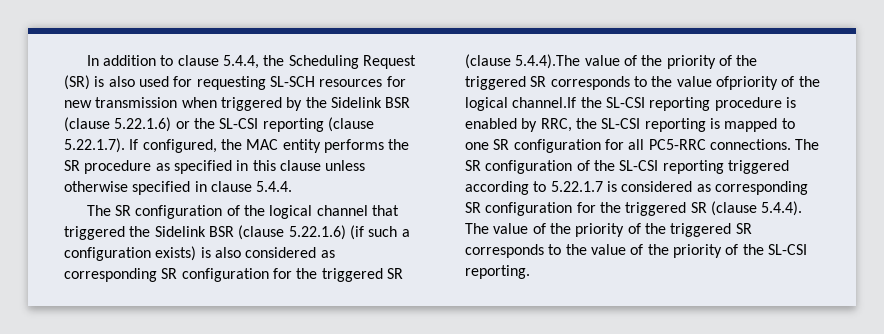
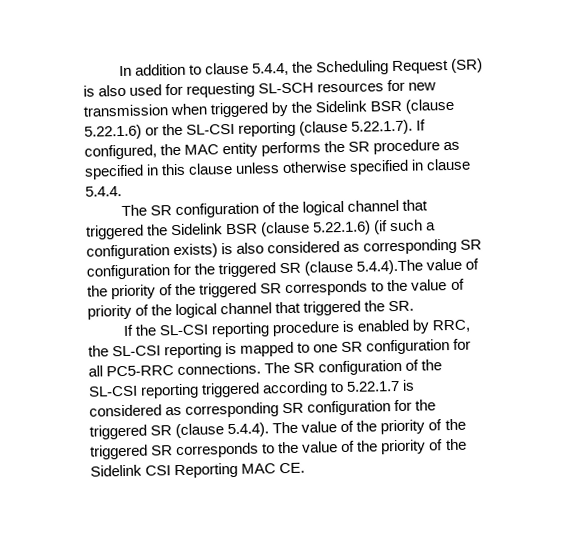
[715,76,820,90] [465,97,577,111] ofpriority of the logical channel.If -> [450,278,465,291] [87,300,415,320] [122,324,134,337] of priority of the logical channel that triggered the SR. // If
[767,244,807,255] [465,265,530,279] SL-CSI reporting. -> [90,462,306,479] Sidelink CSI Reporting MAC CE.

